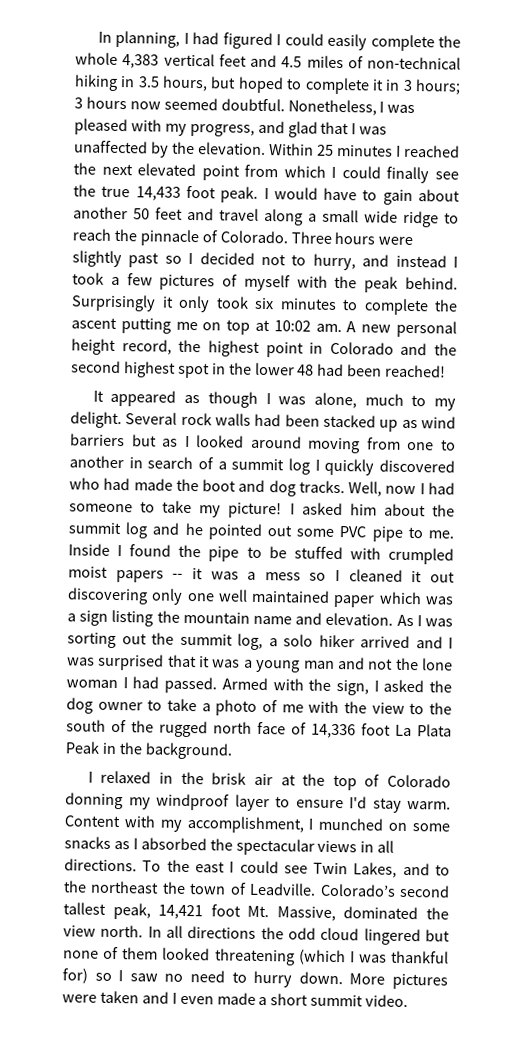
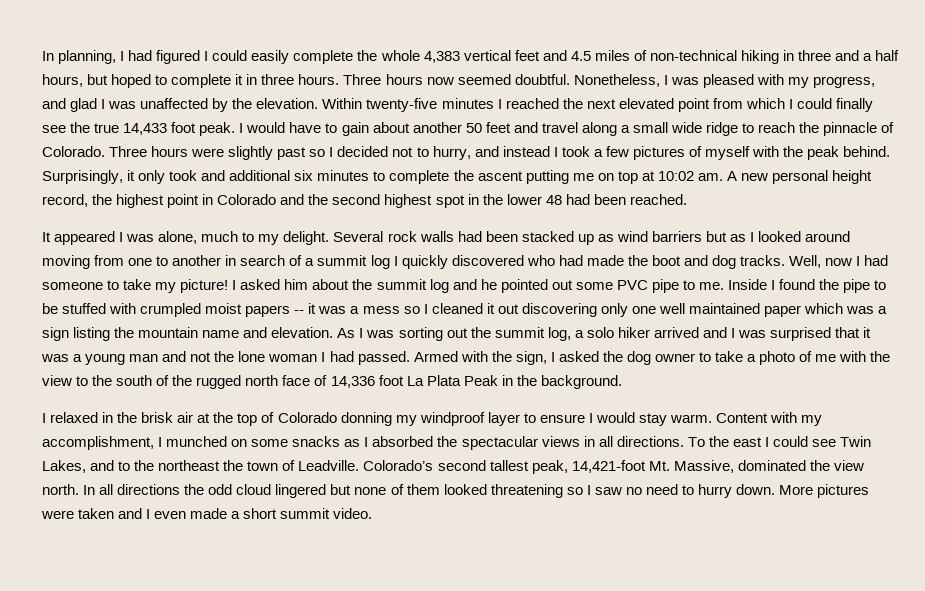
[137,76,160,88] 3.5 -> [798,50,900,61] three and a half
[402,79,462,95] [74,97,83,109] 3 hours; 3 -> [261,74,382,85] three hours. Three
[320,121,350,135] that -> (98, 105) none
[317,144,334,156] 25 -> [366,98,438,112] twenty-five
[71,294,156,312] Surprisingly -> [42,170,123,184] Surprisingly,
(249, 302) none -> [201,170,291,181] and additional
[385,364,447,378] reached! -> [629,194,687,205] reached.
[184,391,258,408] as though -> (116, 238) none
[349,796,367,809] I'd -> [588,412,635,423] I would
[158,904,241,920] 14,421 foot -> [571,460,646,473] 14,421-foot
[298,949,449,966] [62,968,88,984] (which I was thankful for) -> (563, 491) none

